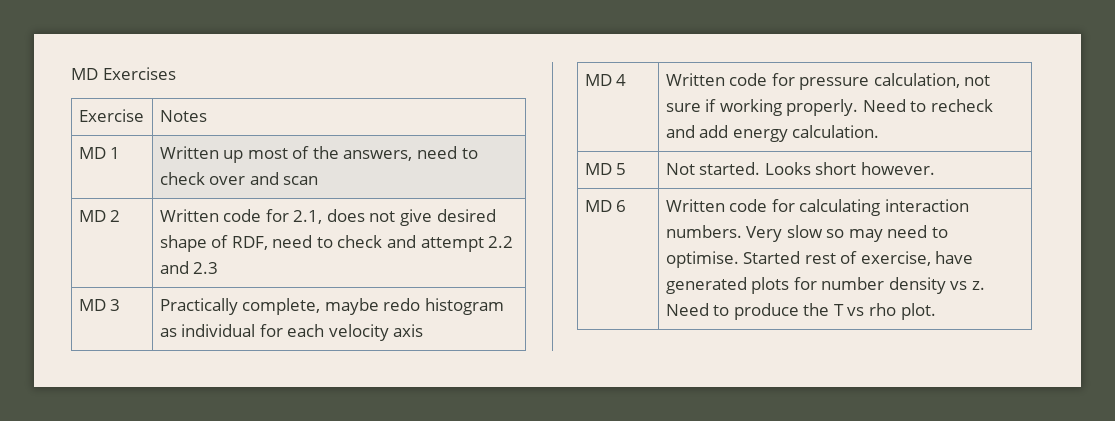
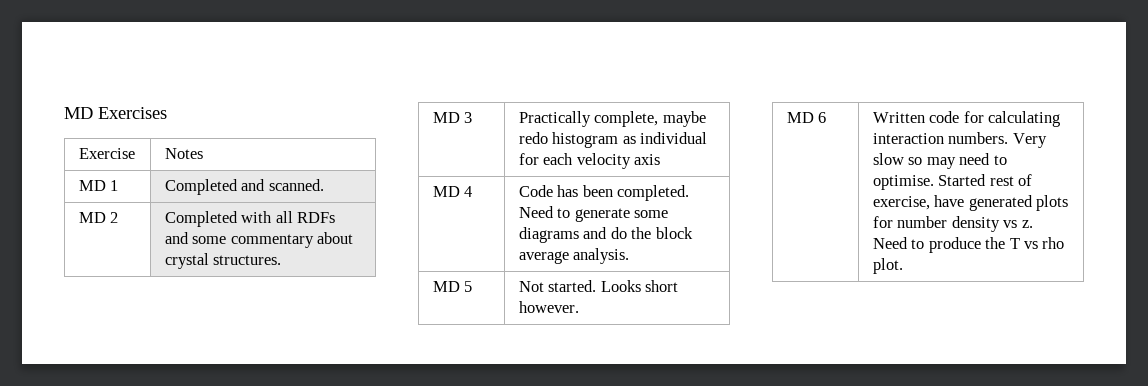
[159,146,478,163] [159,172,319,185] [78,210,121,222] [159,209,496,226] [159,235,514,252] [159,261,219,274] Written up most of the answers, need to check over and scan // MD 2 | Written code for 2.1, does not give desired shape of RDF, need to check and attempt 2.2 and 2.3 -> [164,179,324,195] [78,212,119,223] [164,211,336,227] [164,232,354,248] [164,253,282,269] Completed and scanned. // MD 2 | Completed with all RDFs and some commentary about crystal structures.
[665,73,991,90] [665,99,994,116] [665,125,880,142] Written code for pressure calculation, not sure if working properly. Need to recheck and add energy calculation. -> [518,185,690,201] [518,206,669,222] [518,227,693,243] [518,248,630,264] Code has been completed. Need to generate some diagrams and do the block average analysis.

